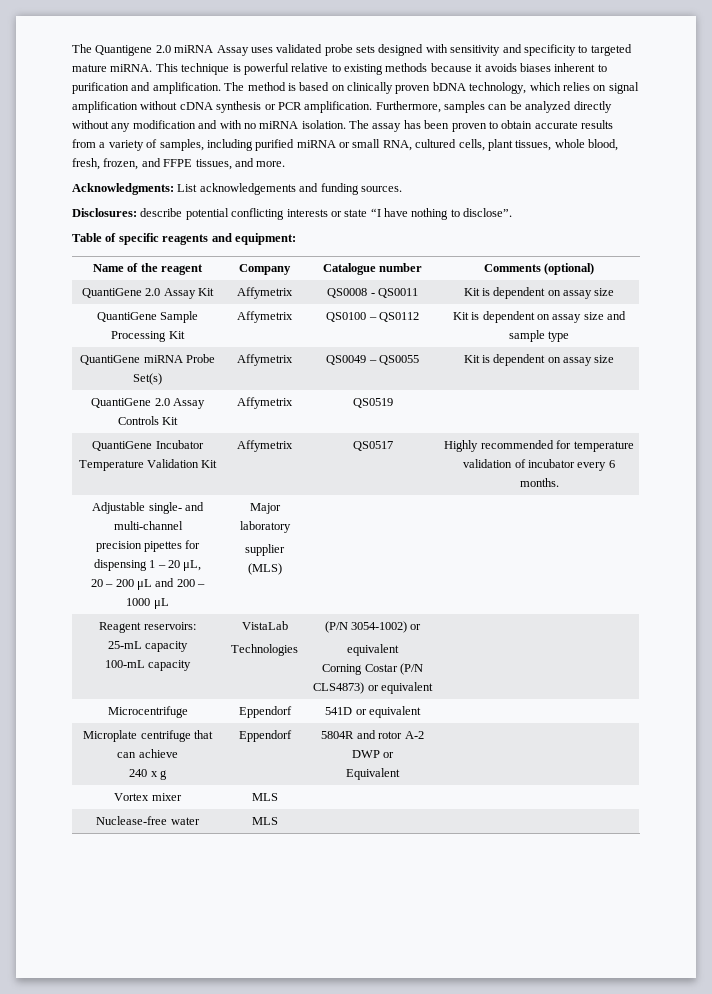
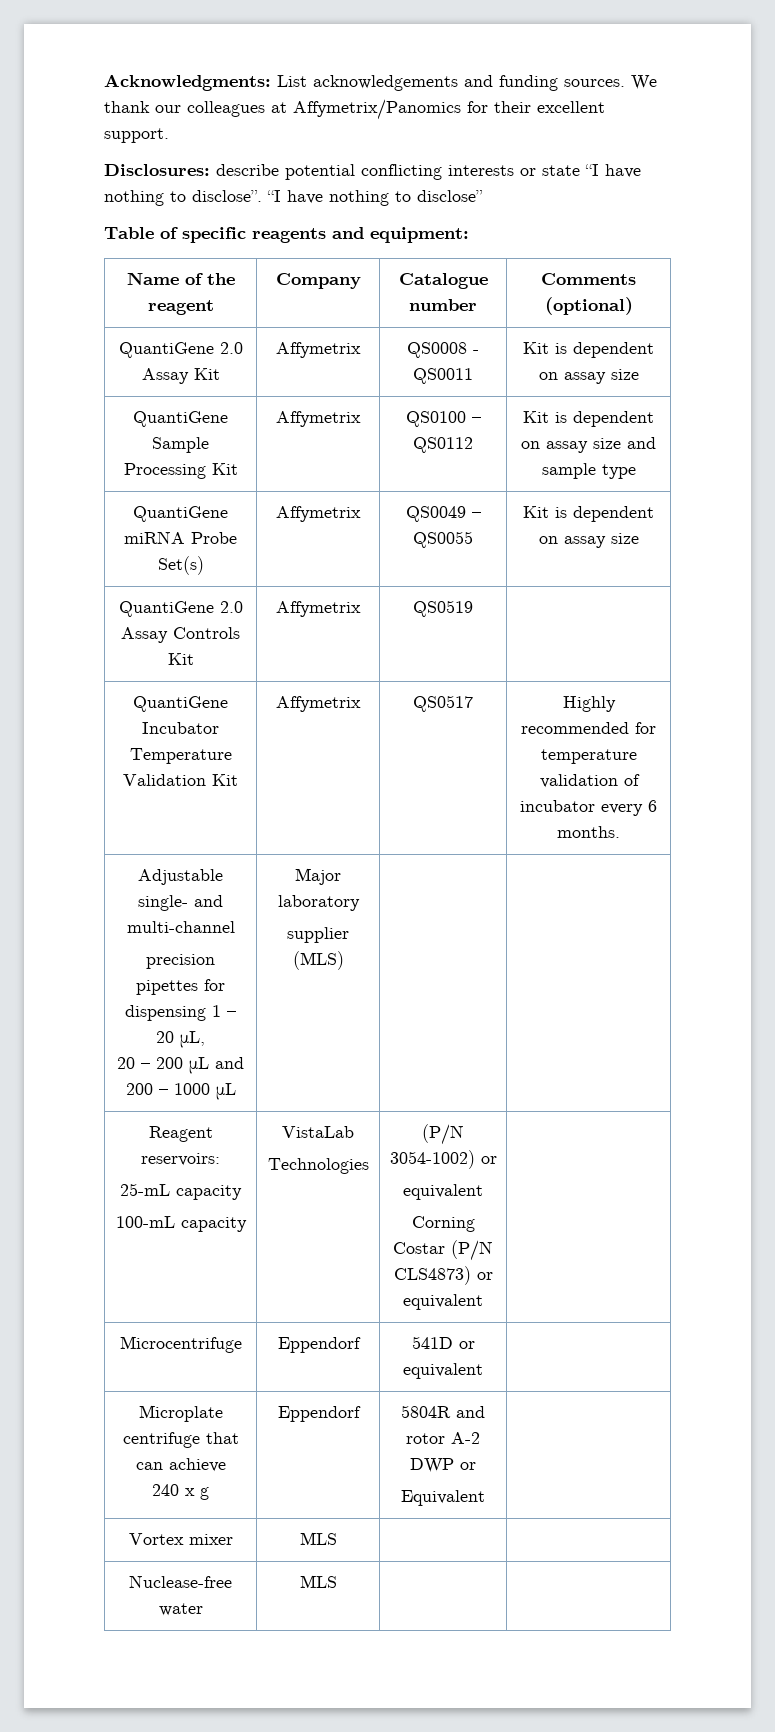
[72,44,632,56] [72,63,607,75] [72,82,639,94] [72,101,612,113] [72,120,613,132] [72,139,618,151] [72,158,286,170] The Quantigene 2.0 miRNA Assay uses validated probe sets designed with sensitivity and specificity to targeted mature miRNA. This technique is powerful relative to existing methods because it avoids biases inherent to purification and amplification. The method is based on clinically proven bDNA technology, which relies on signal amplification without cDNA synthesis or PCR amplification. Furthermore, samples can be analyzed directly without any modification and with no miRNA isolation. The assay has been proven to obtain accurate results from a variety of samples, including purified miRNA or small RNA, cultured cells, plant tissues, whole blood, fresh, frozen, and FFPE tissues, and more. // -> (104, 82) none
(402, 189) none -> [631,75,657,90] [104,99,605,120] [104,128,169,143] We thank our colleagues at Affymetrix/Panomics for their excellent support.
(513, 212) none -> [267,190,483,206] “I have nothing to disclose”

